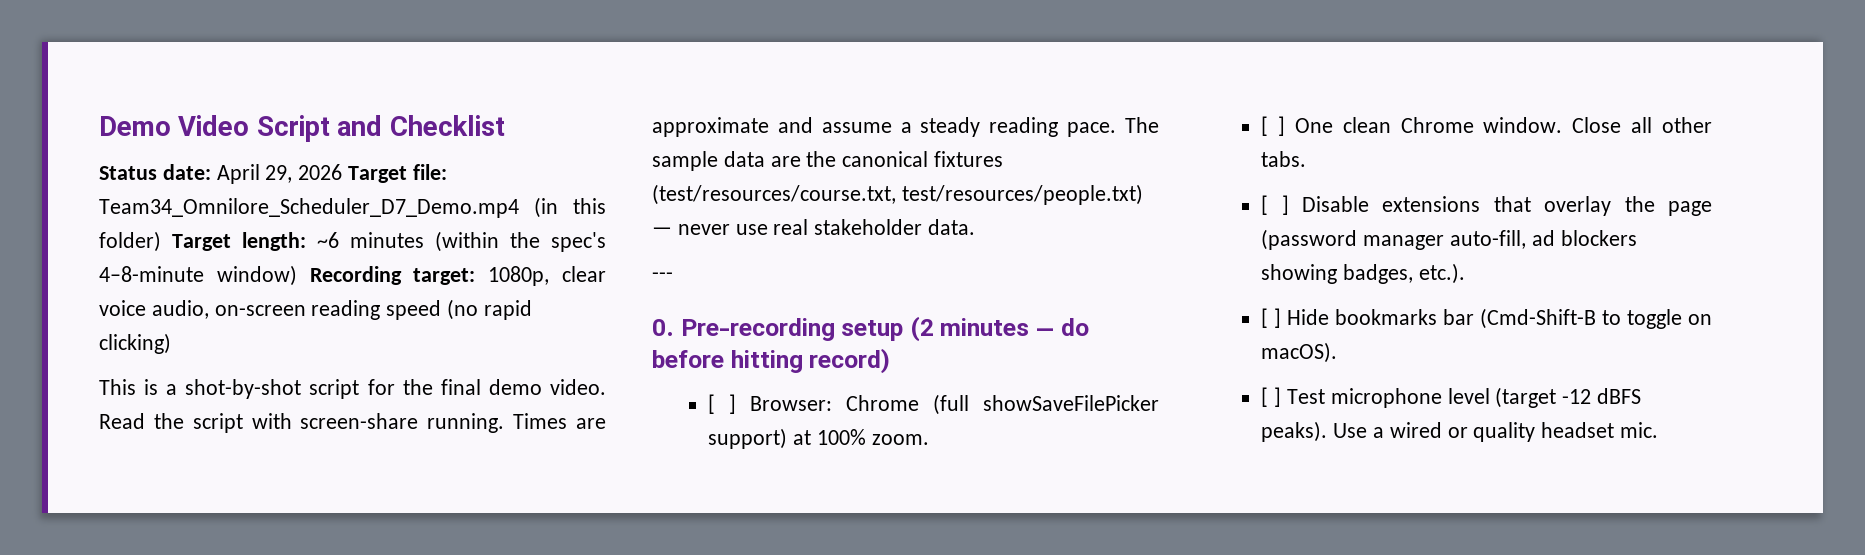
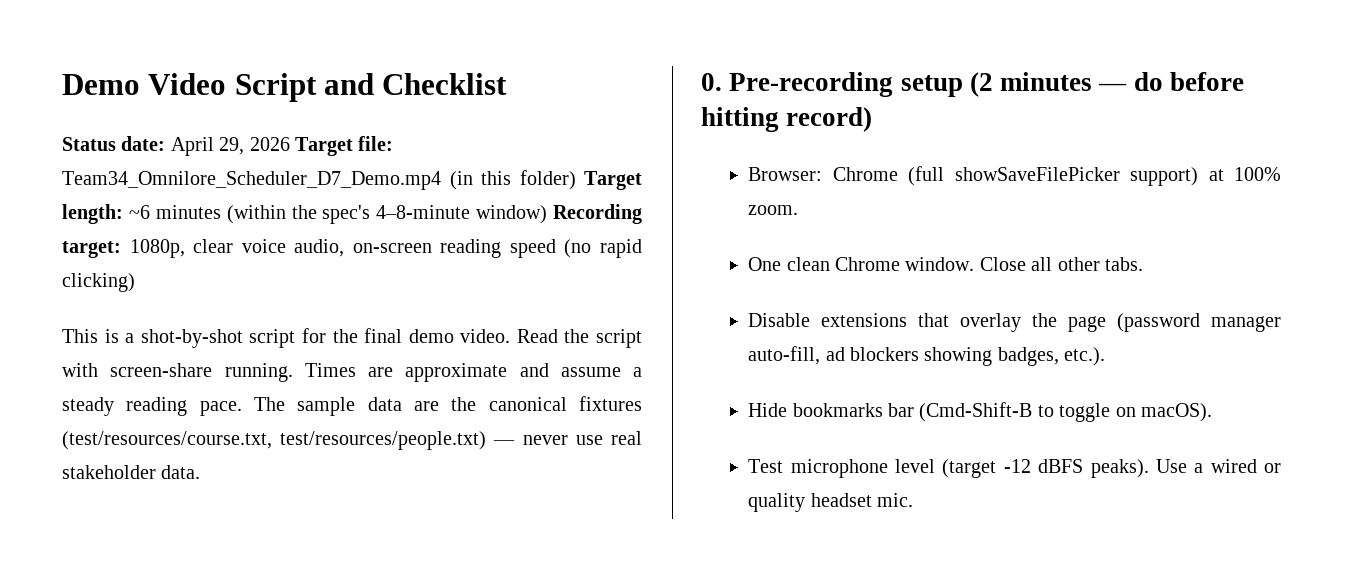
[652,272,673,280] // --- -> (201, 472) none
[708,394,737,414] [ ] -> (873, 119) none
[1261,116,1286,136] [ ] -> (799, 210) none
[1261,195,1289,215] [ ] -> (1144, 264) none
[1261,308,1282,328] [ ] -> (1106, 356) none
[1261,387,1282,407] [ ] -> (1213, 412) none

